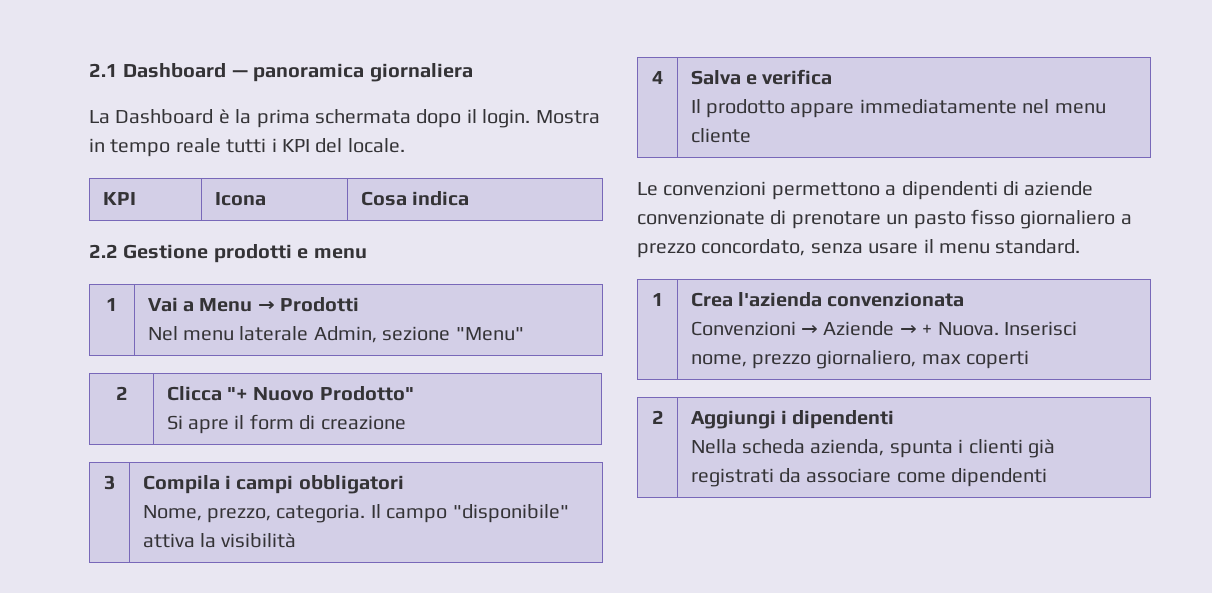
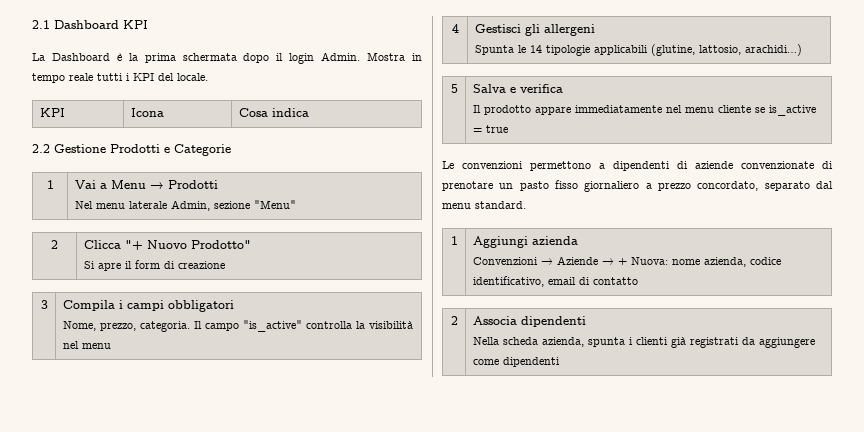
[231,63,473,82] — panoramica giornaliera -> [123,20,148,29] KPI
[482,109,531,128] login. -> [289,52,361,64] login Admin.
[213,244,367,263] prodotti e menu -> [110,144,231,156] Prodotti e Categorie
[452,504,569,523] [142,533,195,548] "disponibile" attiva -> [242,320,352,332] "is_active" controlla
(297, 540) none -> [62,341,111,349] nel menu
(664, 77) none -> [474,24,595,36] [474,44,802,56] [450,84,458,93] | Gestisci gli allergeni // Spunta le 14 tipologie applicabili (glutine, lattosio, arachidi…) // 5
(751, 135) none -> [754,105,816,116] [472,125,508,133] se is_active = true
[810,239,934,254] senza usare il -> [764,181,833,191] separato dal
[690,292,965,307] Crea l'azienda convenzionata -> [472,236,578,248] Aggiungi azienda
[937,321,1077,336] [690,350,1030,369] [651,410,664,424] [690,410,787,429] Nuova. Inserisci nome, prezzo giornaliero, max coperti // 2 | Aggiungi i -> [630,257,781,267] [472,276,638,287] [450,316,458,325] [472,316,517,325] Nuova: nome azienda, codice identificativo, email di contatto // 2 | Associa
[806,468,892,483] associare -> [758,337,815,348] aggiungere

